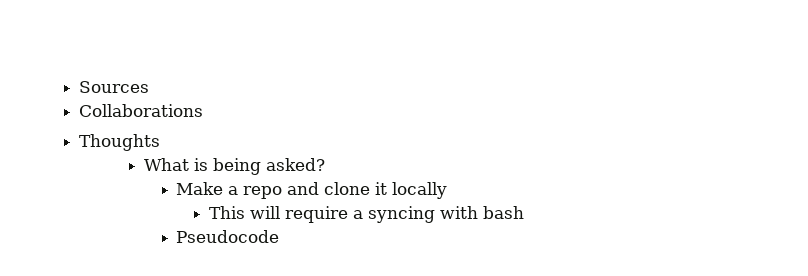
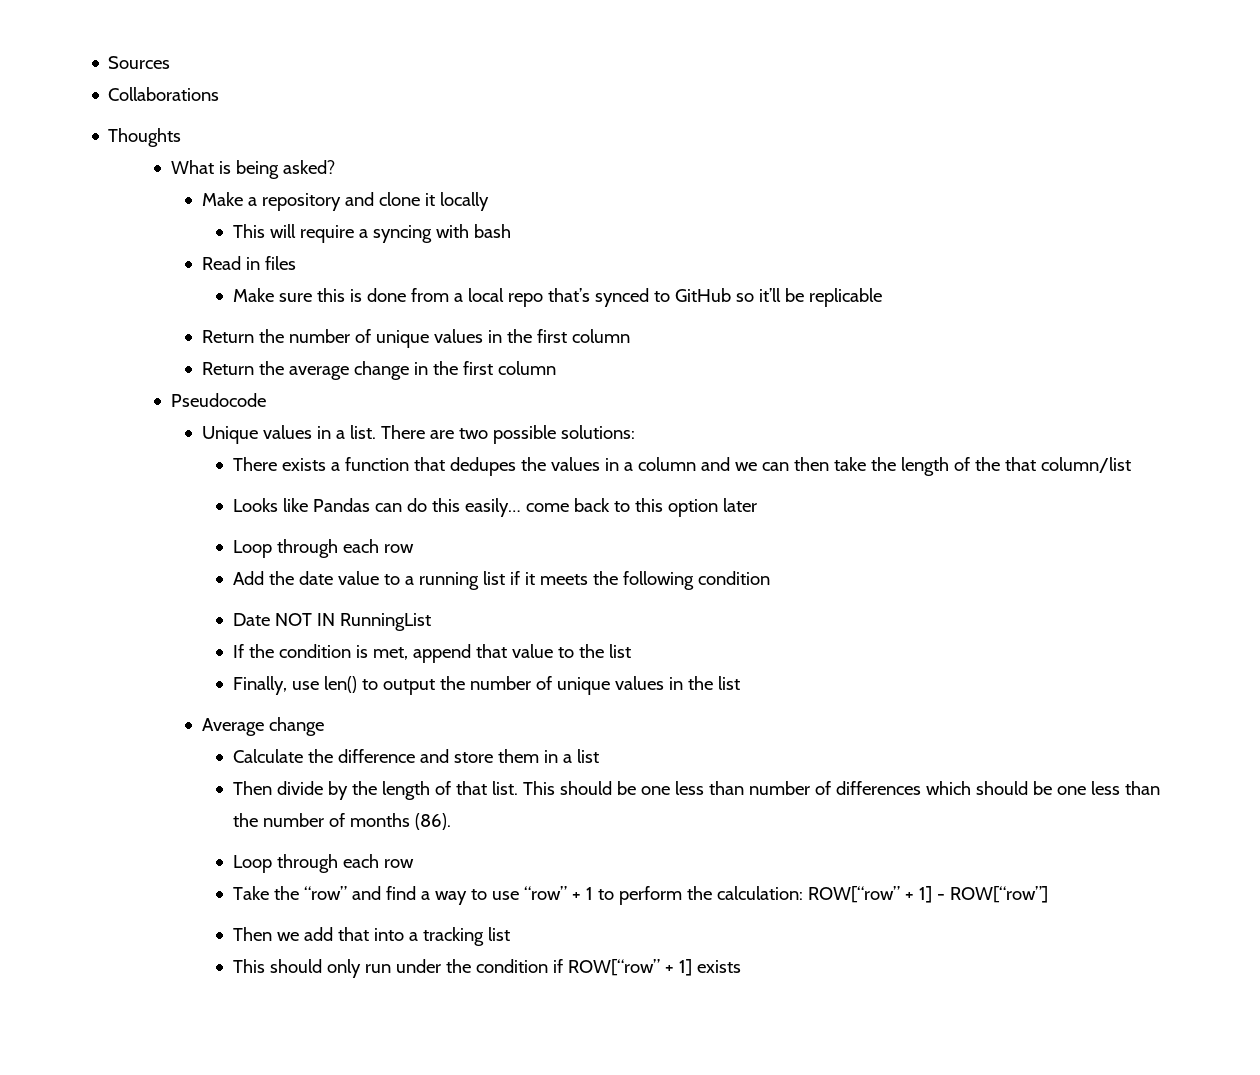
[243,186,283,199] repo -> [261,193,341,211] repository
[176,230,280,243] Pseudocode -> [201,256,296,270] [232,288,882,307] [201,329,630,348] [201,361,556,380] [170,393,266,407] [201,425,635,444] [232,457,1131,476] [232,498,757,517] [232,539,414,558] [232,571,770,590] [232,613,431,631] [232,644,631,663] [232,676,740,695] [201,717,324,736] [232,749,599,763] [232,781,1160,800] [232,813,451,830] [232,854,414,873] [232,886,1048,905] [232,927,510,946] [232,959,741,978] Read in files // Make sure this is done from a local repo that’s synced to GitHub so it’ll be replicable // Return the number of unique values in the first column // Return the average change in the first column // Pseudocode // Unique values in a list. There are two possible solutions: // There exists a function that dedupes the values in a column and we can then take the length of the that column/list // Looks like Pandas can do this easily… come back to this option later // Loop through each row // Add the date value to a running list if it meets the following condition // Date NOT IN RunningList // If the condition is met, append that value to the list // Finally, use len() to output the number of unique values in the list // Average change // Calculate the difference and store them in a list // Then divide by the length of that list. This should be one less than number of differences which should be one less than the number of months (86). // Loop through each row // Take the “row” and find a way to use “row” + 1 to perform the calculation: ROW[“row” + 1] - ROW[“row”] // Then we add that into a tracking list // This should only run under the condition if ROW[“row” + 1] exists

